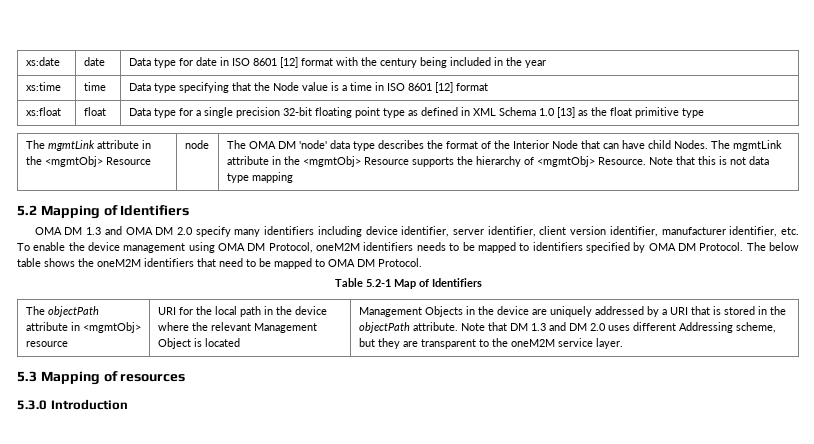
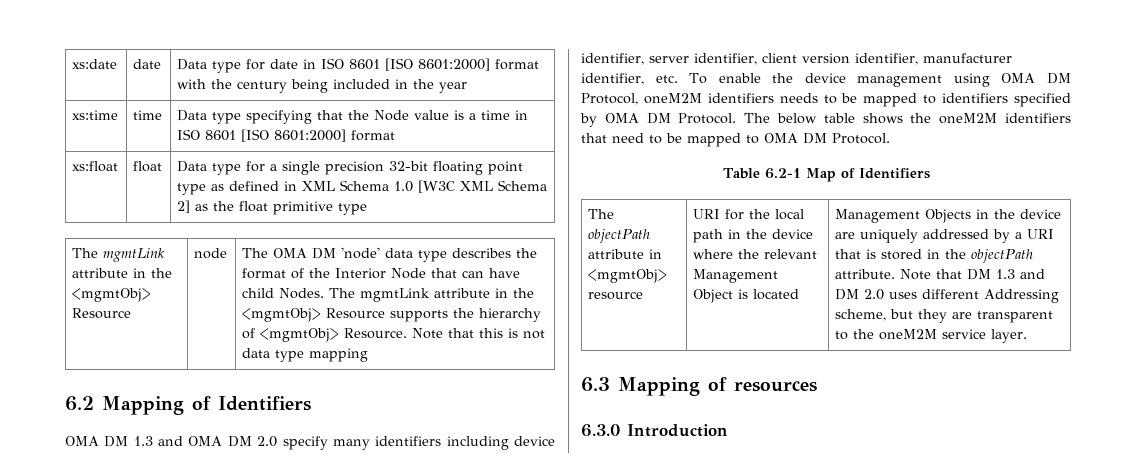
[279,57,298,68] [12] -> [385,58,491,71] [ISO 8601:2000]
[434,82,453,93] [12] -> [241,129,347,142] [ISO 8601:2000]
[556,107,575,118] [13] -> [418,180,548,193] [177,200,191,213] [W3C XML Schema 2]
[17,205,37,216] 5.2 -> [65,396,94,411] 6.2
[365,279,391,287] 5.2-1 -> [764,168,801,179] 6.2-1
[17,371,37,382] 5.3 -> [581,377,610,392] 6.3
[17,400,47,410] 5.3.0 -> [581,424,620,437] 6.3.0

